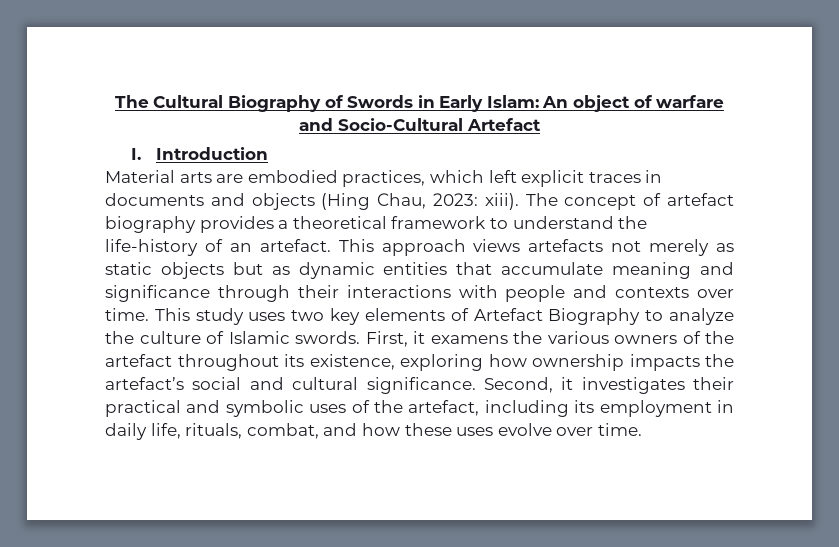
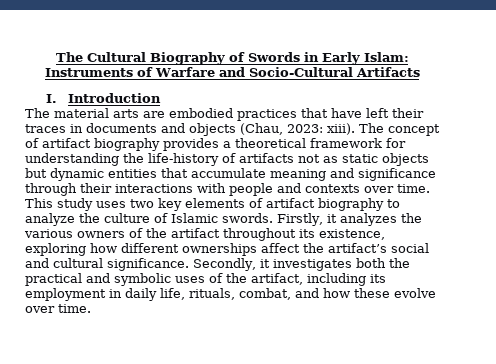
[542,95,725,112] An object of warfare -> [44,67,215,77] Instruments of Warfare
[466,118,541,131] Artefact -> [355,67,420,77] Artifacts
[105,170,175,183] Material -> [25,108,109,118] The material
[342,170,585,187] practices, which left explicit -> [237,108,424,121] practices that have left their
[321,193,427,210] (Hing Chau, -> [240,123,283,135] (Chau,
[667,193,734,206] artefact -> [42,138,91,148] artifact
[489,216,614,229] to understand -> [386,138,406,148] [25,153,119,166] for understanding
[229,239,710,256] an artefact. This approach views artefacts not merely -> [239,153,320,163] artifacts not
[271,266,290,275] as -> (47, 173) none
[473,308,641,325] Artefact Biography -> [266,198,384,211] artifact biography
[365,331,508,347] First, it examens -> [277,213,397,226] Firstly, it analyzes
[105,354,172,367] artefact -> [171,228,220,238] artifact
[532,354,734,371] [105,377,184,390] ownership impacts the artefact’s -> [121,243,387,256] different ownerships affect the artifact’s
[483,377,553,393] Second, -> [193,258,256,271] Secondly,
[693,377,734,390] their -> [355,258,410,268] both the
[408,400,480,416] artefact, -> [251,273,303,285] artifact,
[456,427,494,436] uses -> (390, 293) none

